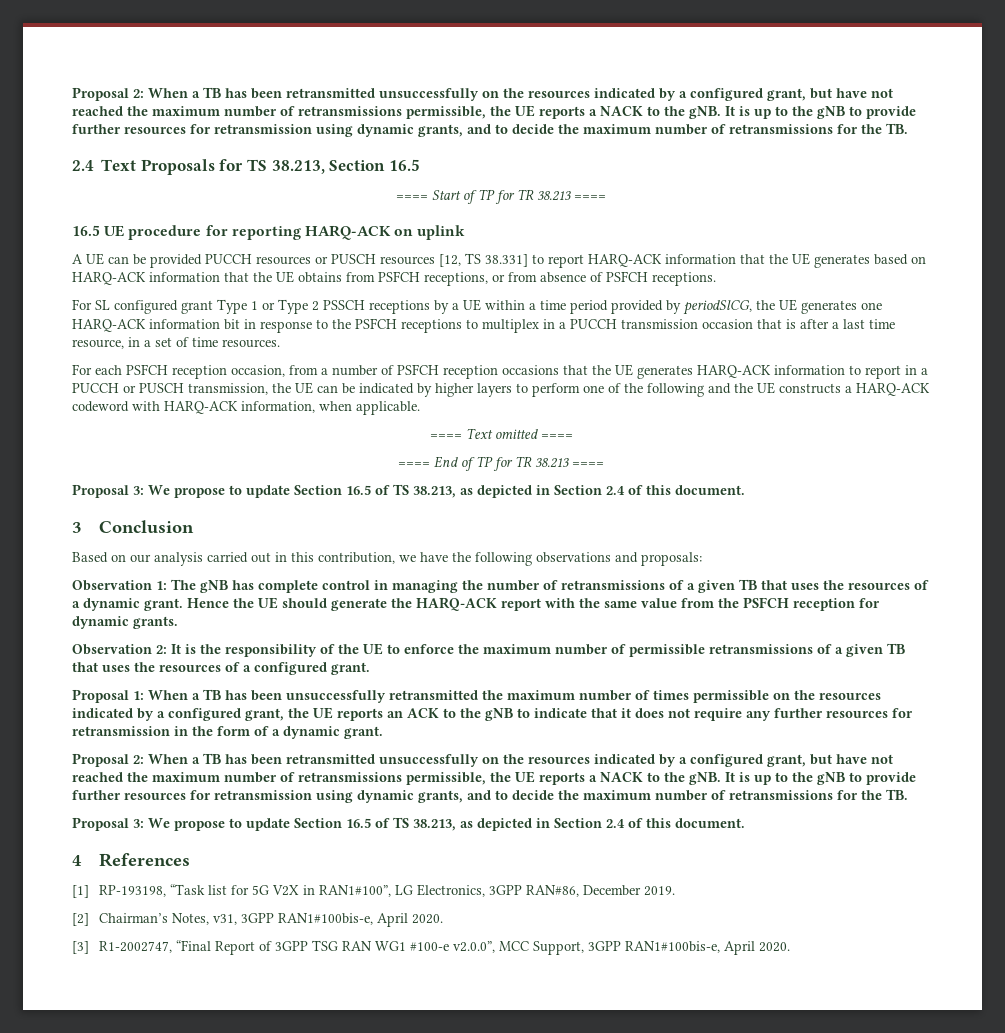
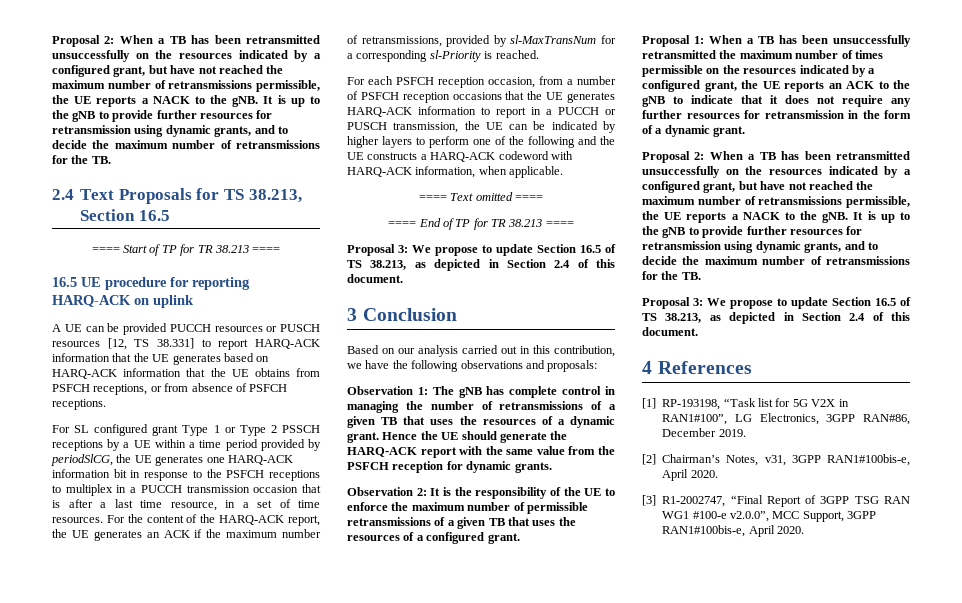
(280, 343) none -> [106,514,320,526] [52,529,321,541] [347,35,616,47] [347,50,539,62] For the content of the HARQ-ACK report, the UE generates an ACK if the maximum number of retransmissions, provided by sl-MaxTransNum for a corresponding sl-Priority is reached.

